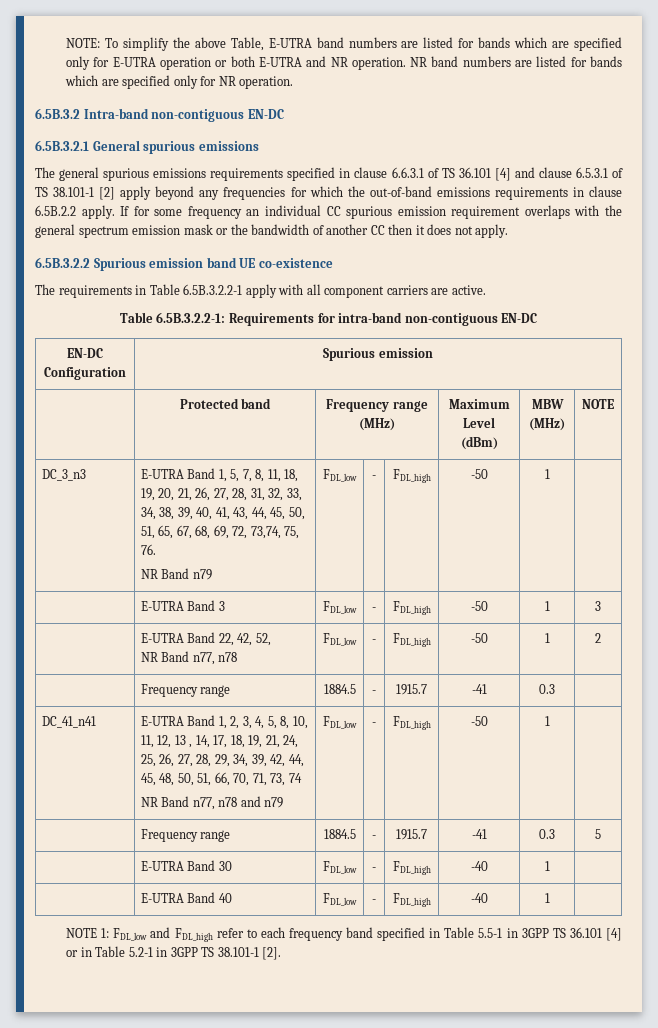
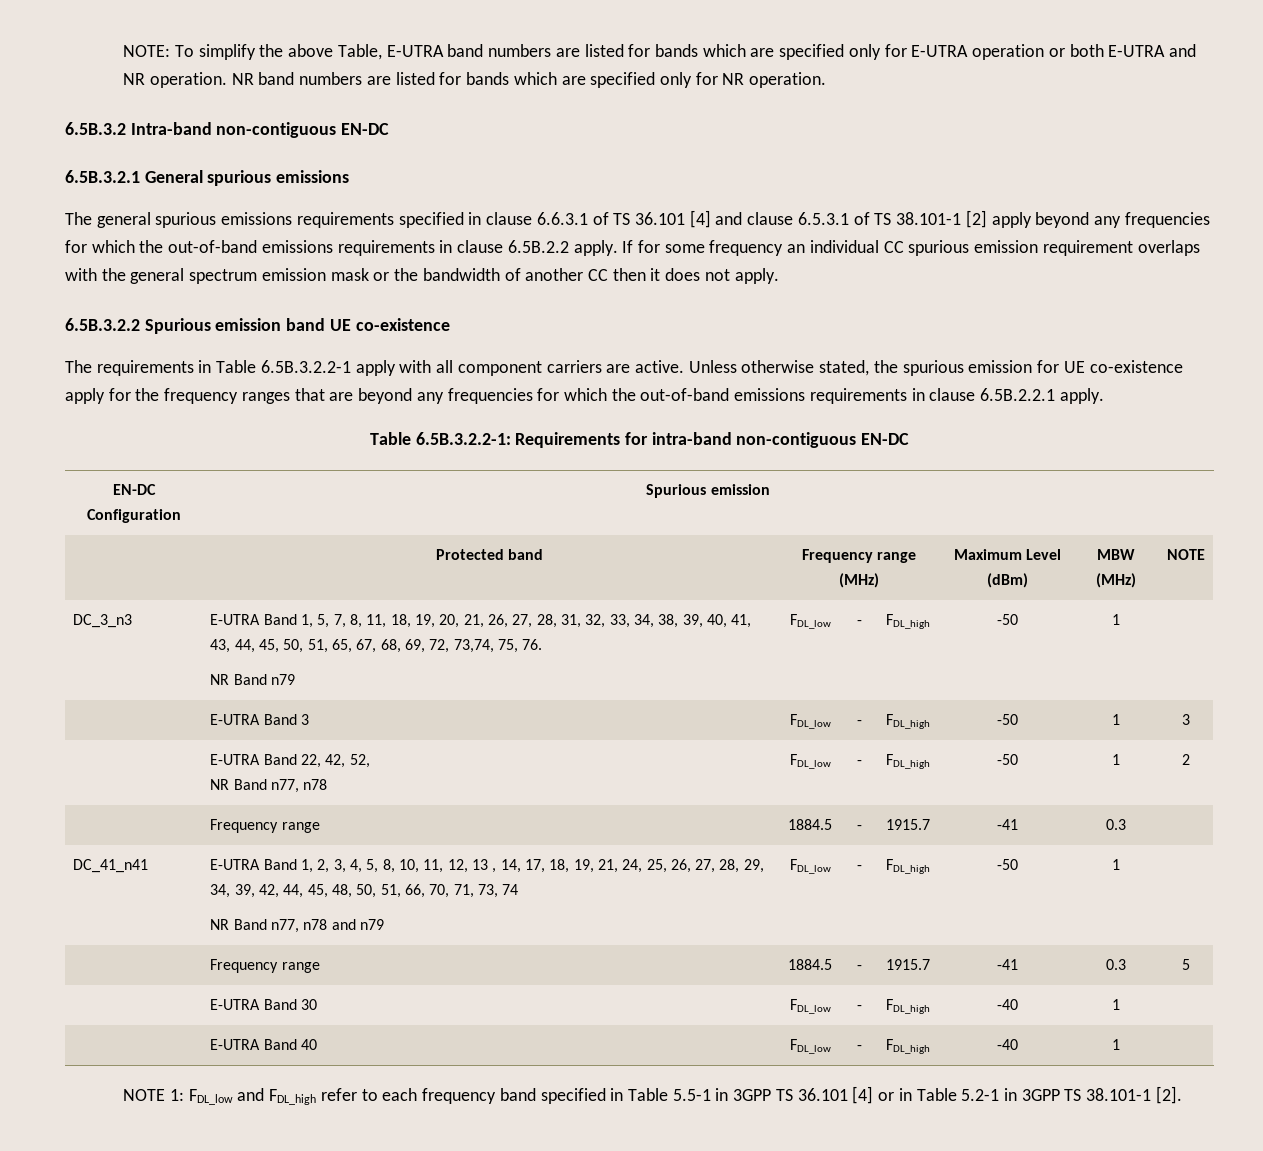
(486, 290) none -> [688,360,1183,376] [65,388,1104,404] Unless otherwise stated, the spurious emission for UE co-existence apply for the frequency ranges that are beyond any frequencies for which the out-of-band emissions requirements in clause 6.5B.2.2.1 apply.

